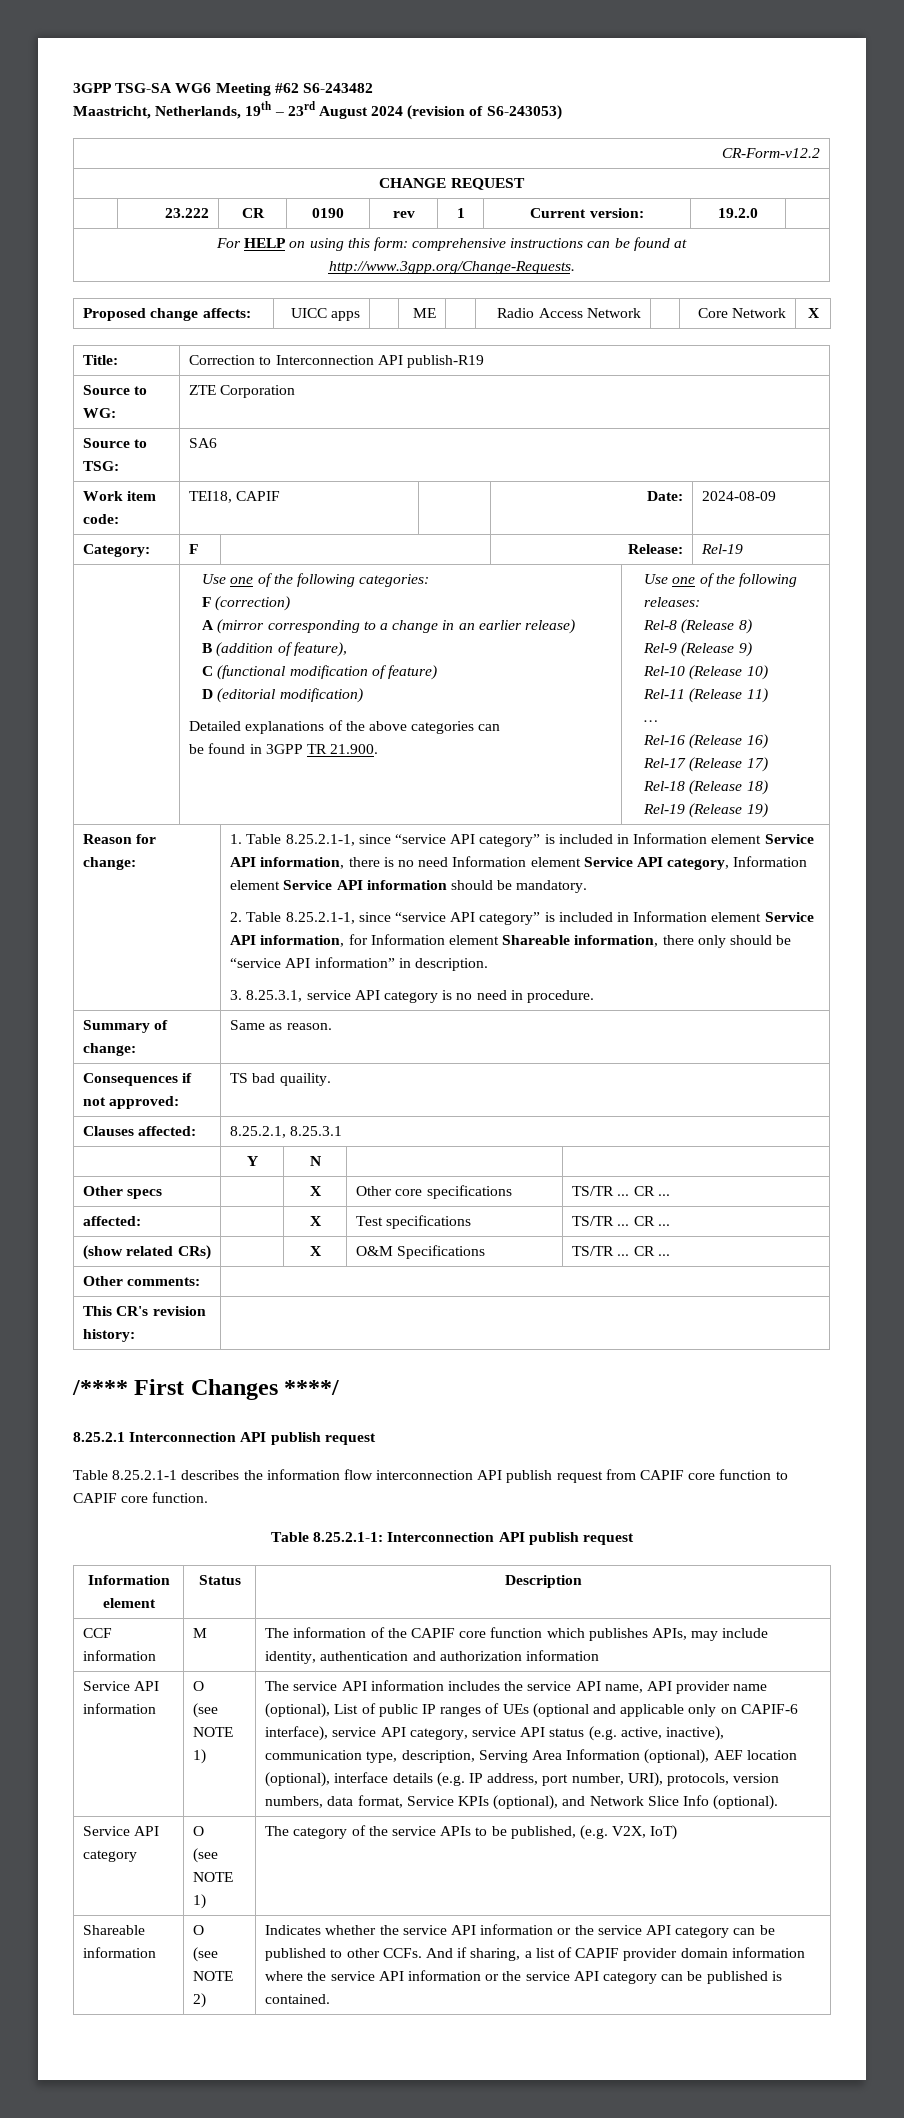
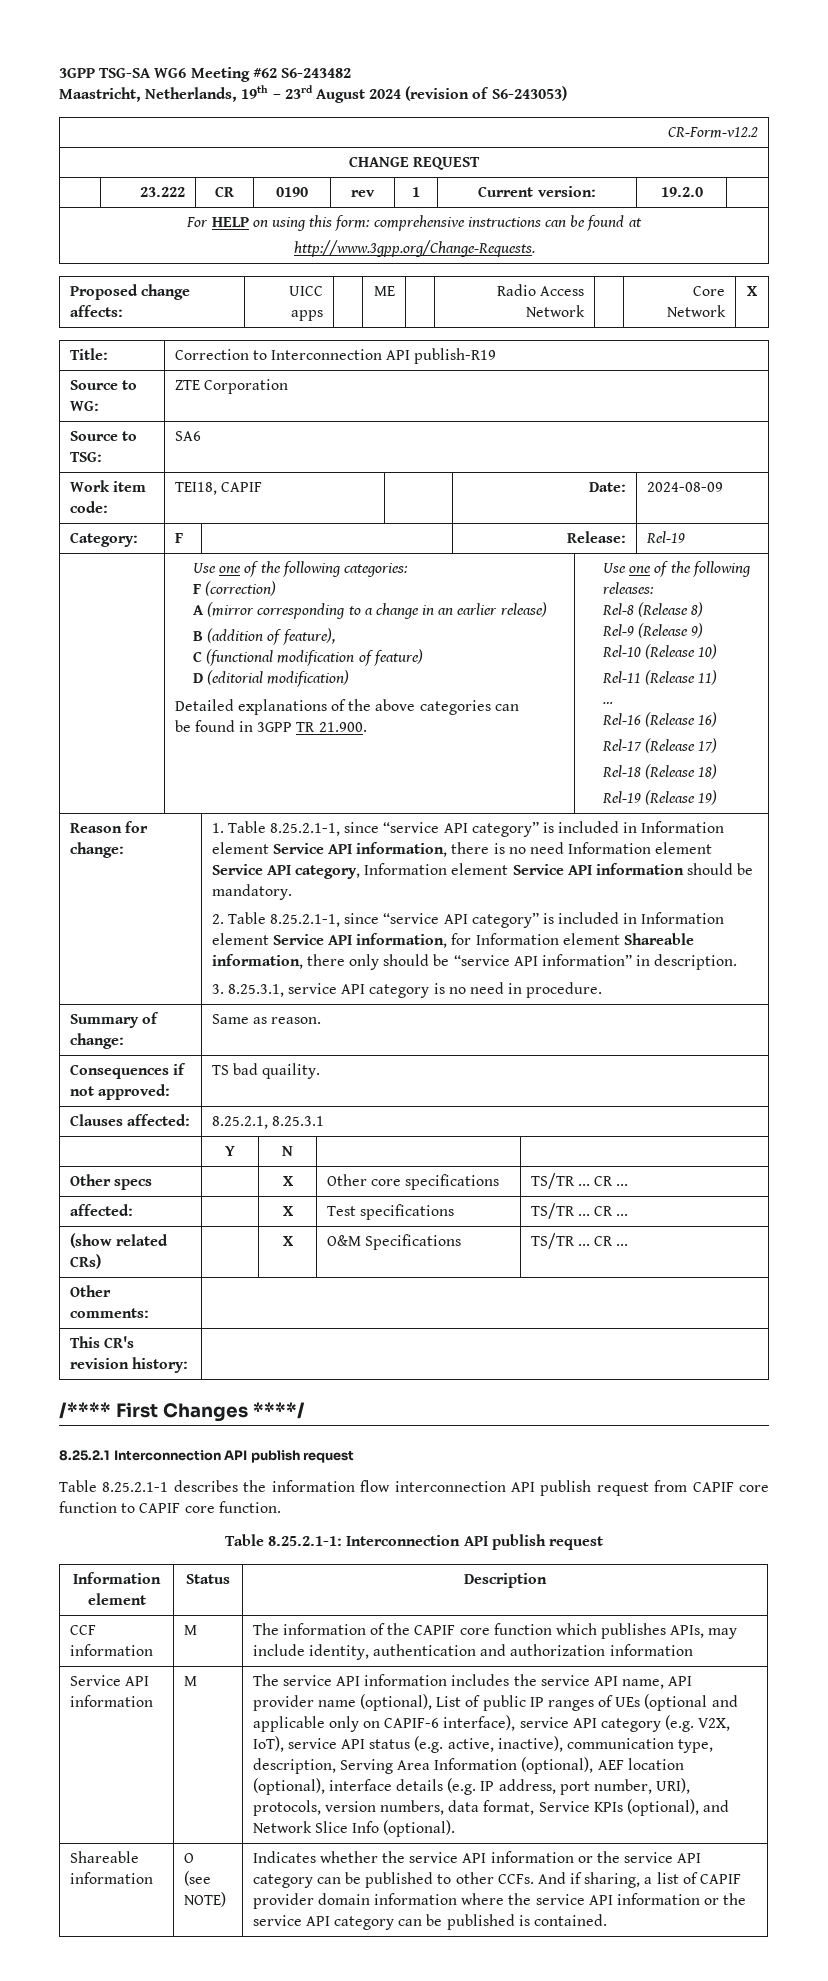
[193,1681,205,1691] [193,1703,219,1718] [193,1727,234,1737] [193,1749,207,1764] O // (see NOTE 1) -> [183,1676,197,1686] M
[409,1728,468,1740] category, -> [600,1715,731,1732] [252,1736,284,1752] category (e.g. V2X, IoT),
[83,1826,160,1836] [83,1850,138,1862] [193,1826,205,1836] [193,1848,219,1863] [193,1872,234,1882] [193,1894,207,1909] [265,1825,678,1840] // Service API category | O // (see NOTE 1) | The category of the service APIs to be published, (e.g. V2X, IoT) -> (456, 1828) none
[193,1971,234,1981] [193,1993,207,2008] NOTE 2) -> [183,1892,226,1907] NOTE)

